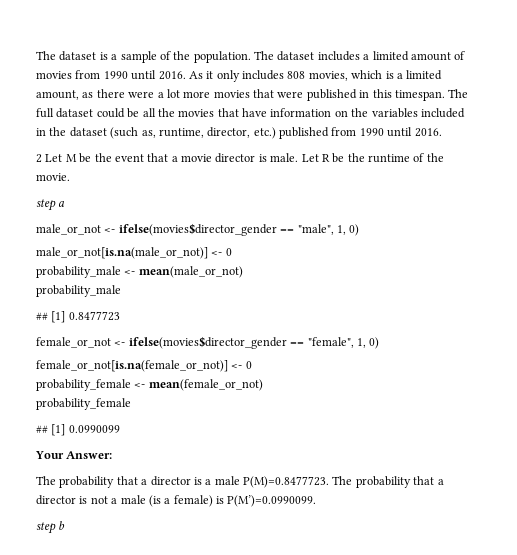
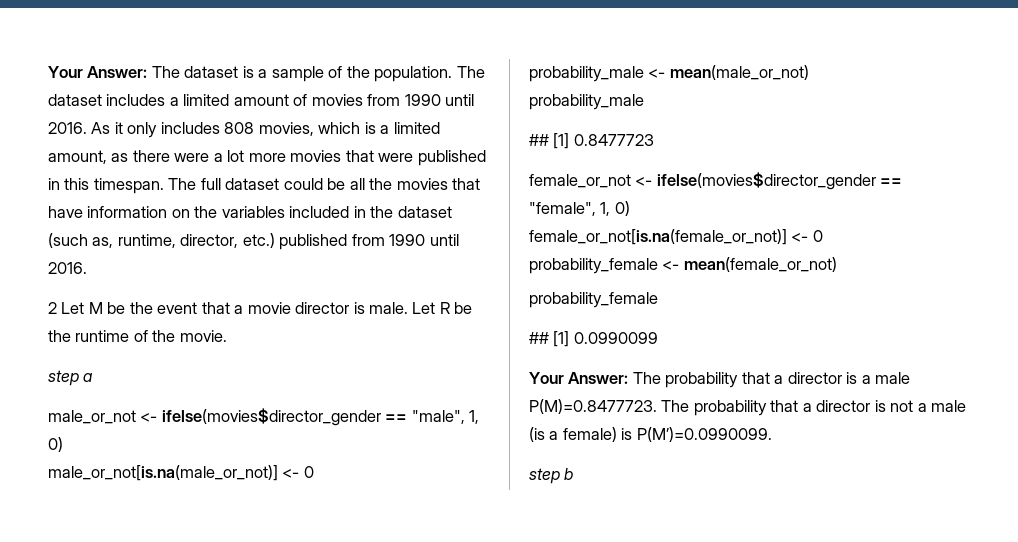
(36, 55) none -> [48,66,148,78] Your Answer:
(113, 455) // -> (629, 378) none

